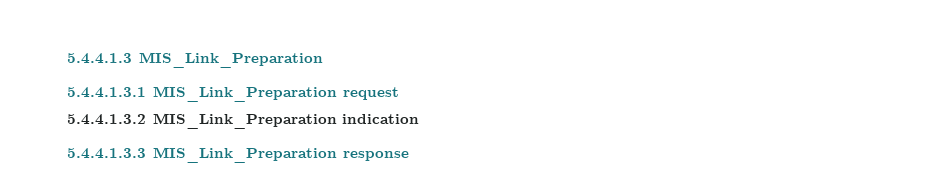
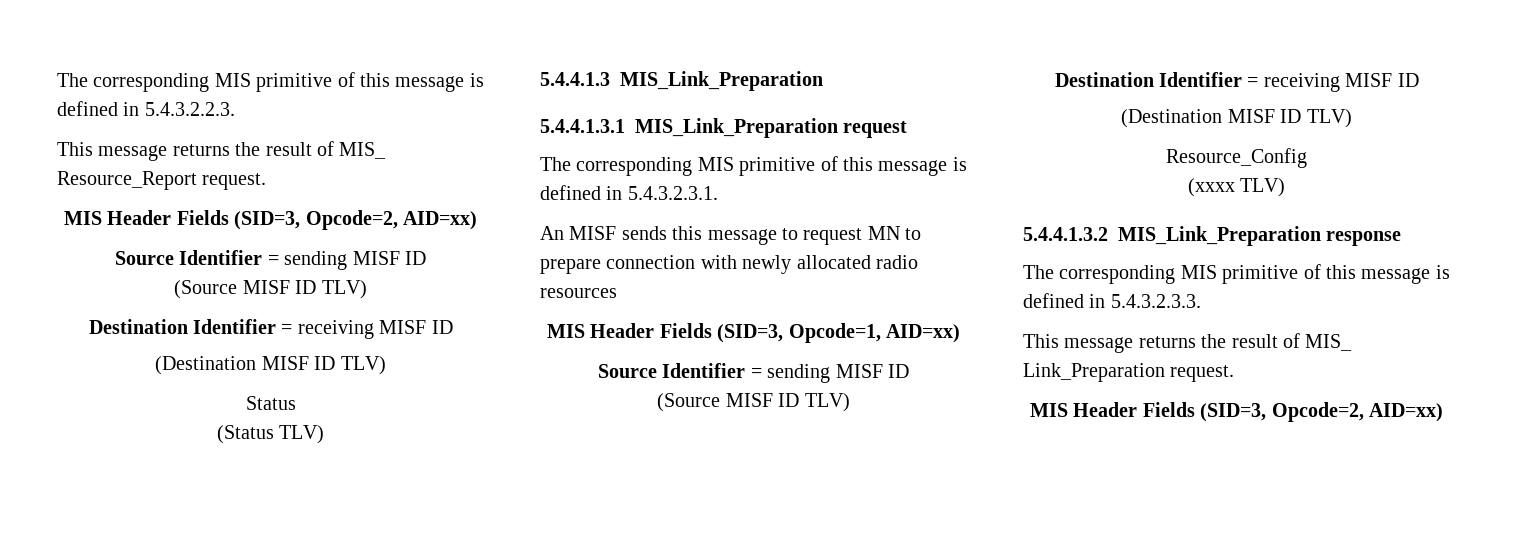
(67, 58) none -> [57,72,484,92] [57,101,235,116] [57,141,387,161] [57,171,267,190] [64,210,477,230] [115,250,426,270] [174,280,367,299] [88,319,453,339] [155,356,386,375] [245,396,296,410] [216,425,325,444] The corresponding MIS primitive of this message is defined in 5.4.3.2.2.3. // This message returns the result of MIS_ Resource_Report request. // MIS Header Fields (SID=3, Opcode=2, AID=xx) // Source Identifier = sending MISF ID // (Source MISF ID TLV) // Destination Identifier = receiving MISF ID // (Destination MISF ID TLV) // Status // (Status TLV) //
[67,113,420,129] [67,147,410,163] 5.4.4.1.3.2 MIS_Link_Preparation indication // 5.4.4.1.3.3 MIS_Link_Preparation response -> [540,156,967,176] [540,185,718,200] [540,226,922,245] [540,255,918,274] [540,288,617,298] [547,323,960,343] [598,363,909,383] [657,393,850,412] [1054,72,1419,92] [1121,109,1352,128] [1166,148,1307,168] [1187,178,1286,197] [1023,226,1402,246] [1023,264,1450,284] [1023,293,1201,308] [1023,333,1353,353] [1023,363,1235,382] [1030,402,1443,422] The corresponding MIS primitive of this message is defined in 5.4.3.2.3.1. // An MISF sends this message to request MN to prepare connection with newly allocated radio resources // MIS Header Fields (SID=3, Opcode=1, AID=xx) // Source Identifier = sending MISF ID // (Source MISF ID TLV) // Destination Identifier = receiving MISF ID // (Destination MISF ID TLV) // Resource_Config // (xxxx TLV) // 5.4.4.1.3.2 MIS_Link_Preparation response // The corresponding MIS primitive of this message is defined in 5.4.3.2.3.3. // This message returns the result of MIS_ Link_Preparation request. // MIS Header Fields (SID=3, Opcode=2, AID=xx)

